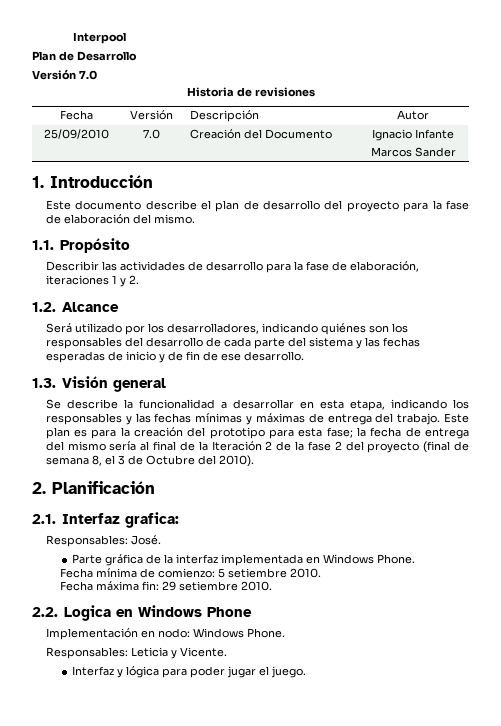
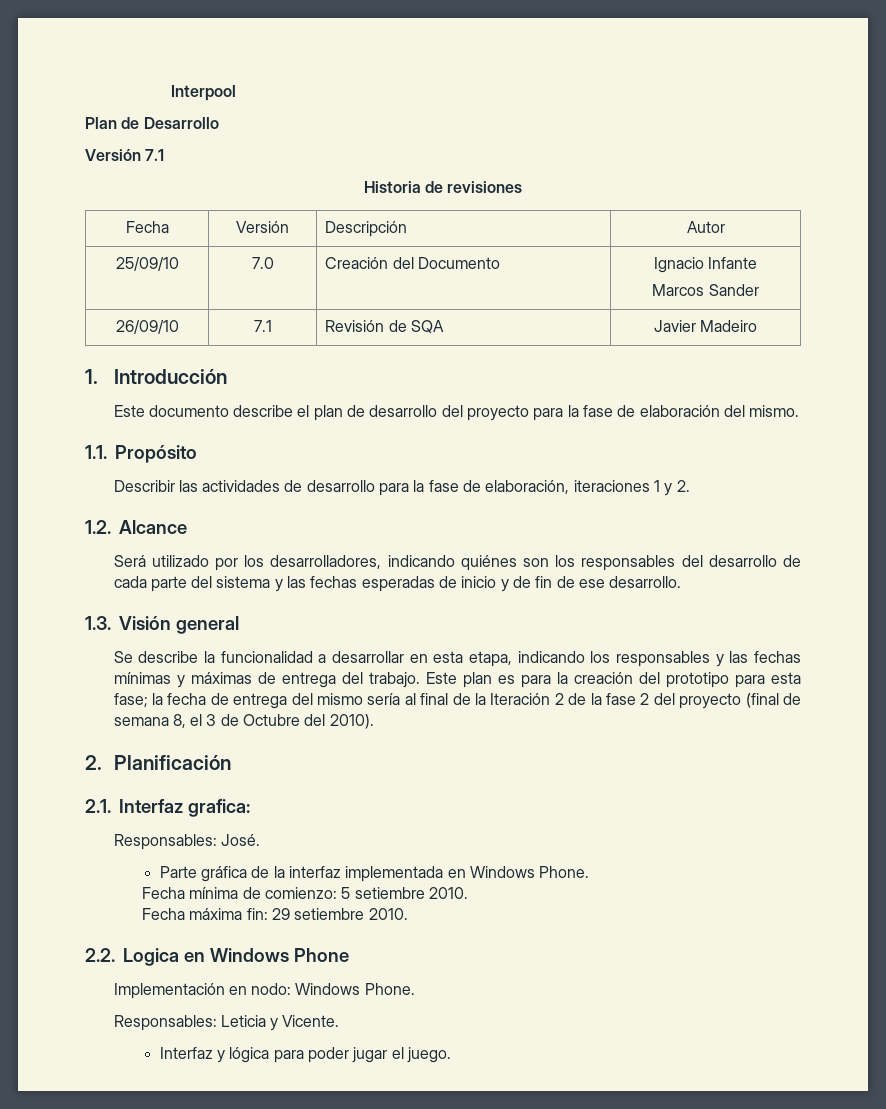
[79,70,97,80] 7.0 -> [145,149,165,161] 7.1
[43,129,109,139] 25/09/2010 -> [115,257,179,271] 25/09/10
(456, 152) none -> [115,320,179,334] [253,320,272,332] [325,320,445,333] [653,320,758,332] // 26/09/10 | 7.1 | Revisión de SQA | Javier Madeiro

